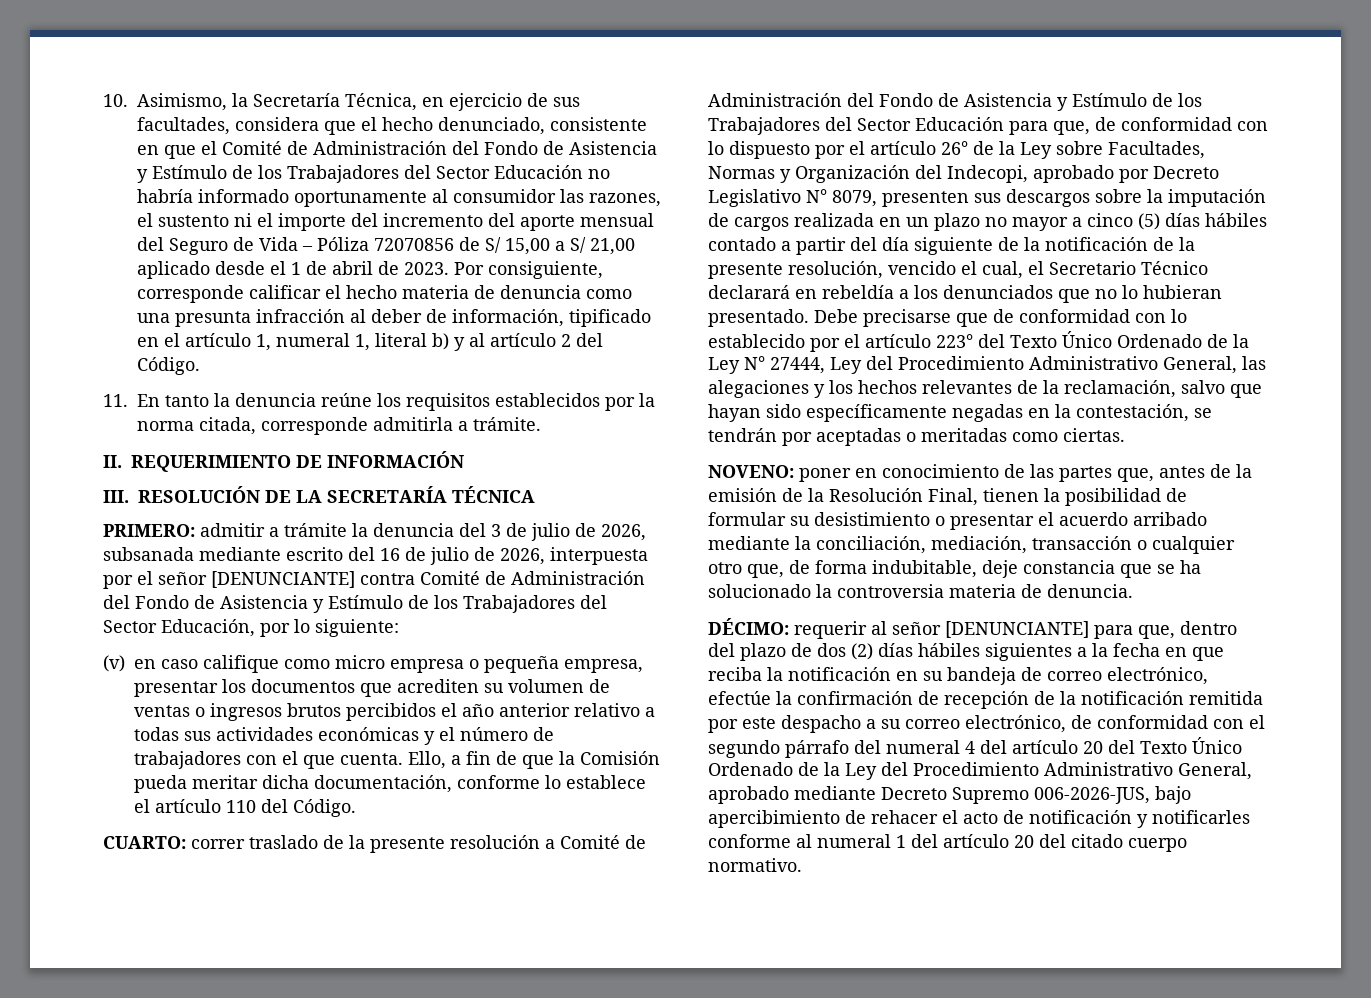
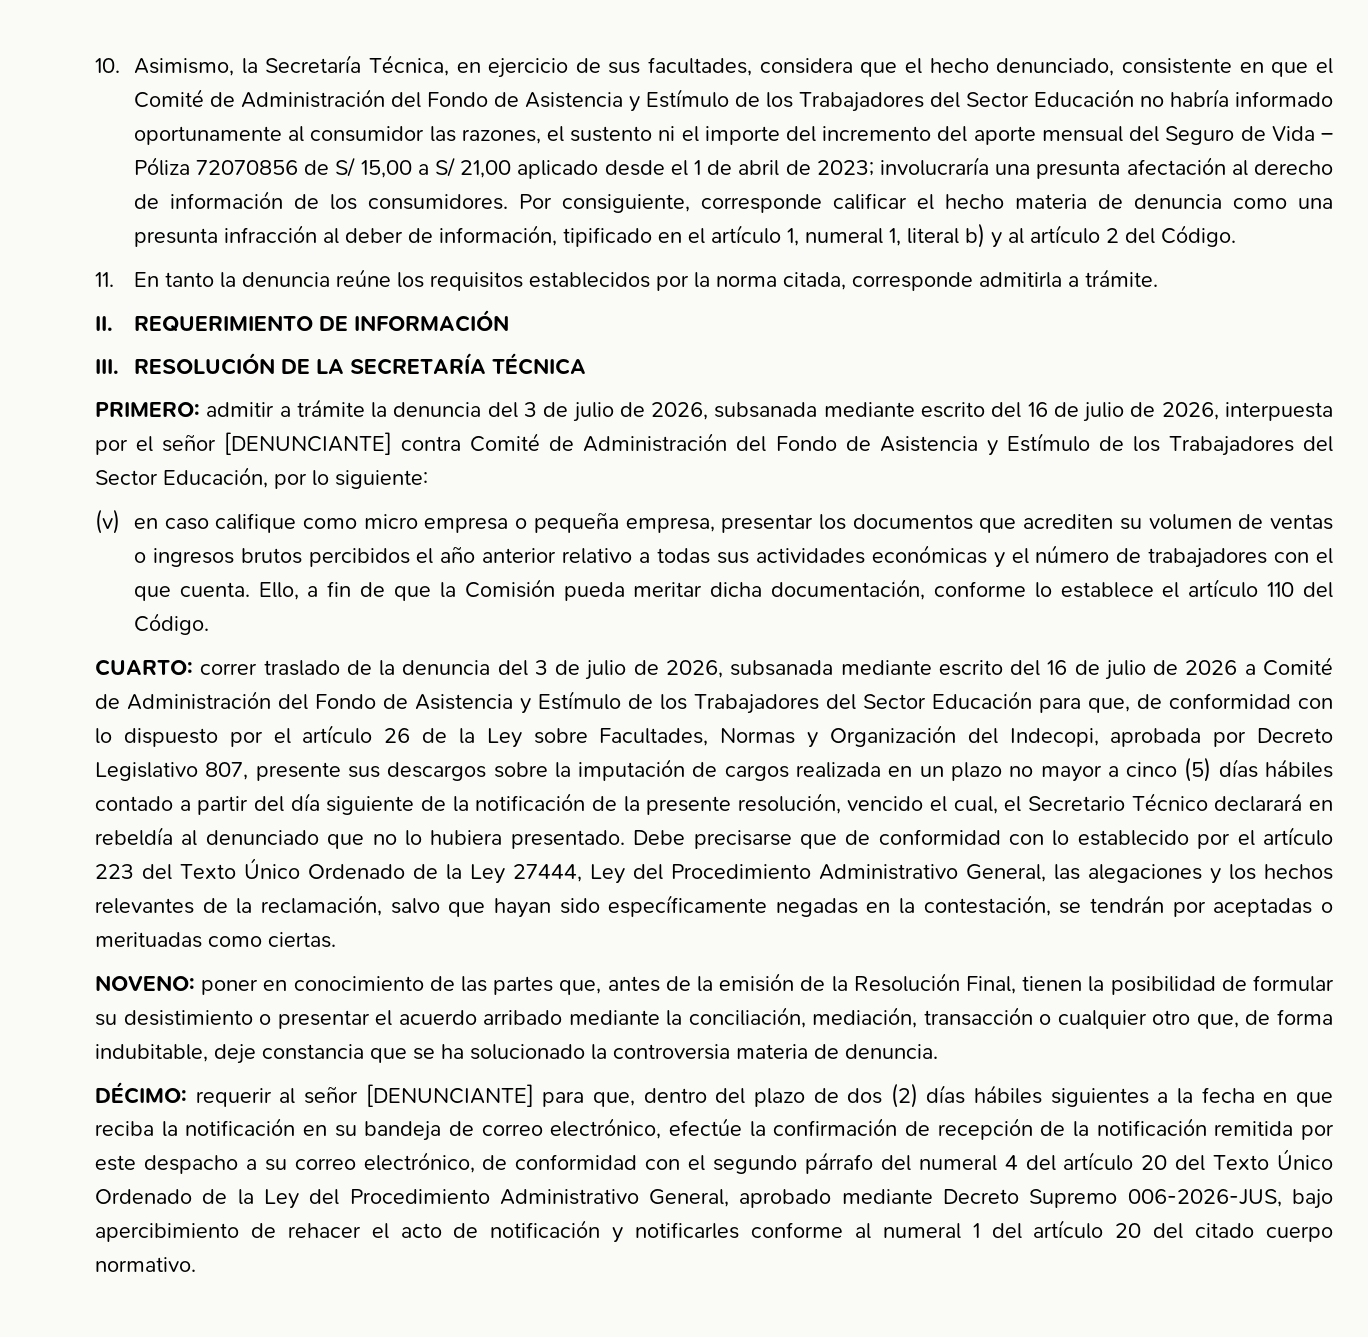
[404,262,449,275] 2023. -> [816,157,1333,179] [133,191,508,210] 2023; involucraría una presunta afectación al derecho de información de los consumidores.
[370,835,540,853] presente resolución -> [402,660,1238,680] denuncia del 3 de julio de 2026, subsanada mediante escrito del 16 de julio de 2026
[941,141,968,155] 26° -> [384,728,411,743] 26
[1033,165,1114,183] aprobado -> [1110,728,1202,747] aprobada
[806,189,969,207] N° 8079, presenten -> [205,762,341,781] 807, presente
[899,285,1053,299] a los denunciados -> [181,830,319,846] al denunciado
[1143,285,1222,299] hubieran -> [430,830,503,845] hubiera
[936,331,1249,348] [708,356,765,374] 223° del Texto Único Ordenado de la Ley N° -> [95,858,505,884] 223 del Texto Único Ordenado de la Ley
[921,428,1007,442] meritadas -> [95,932,202,948] merituadas

